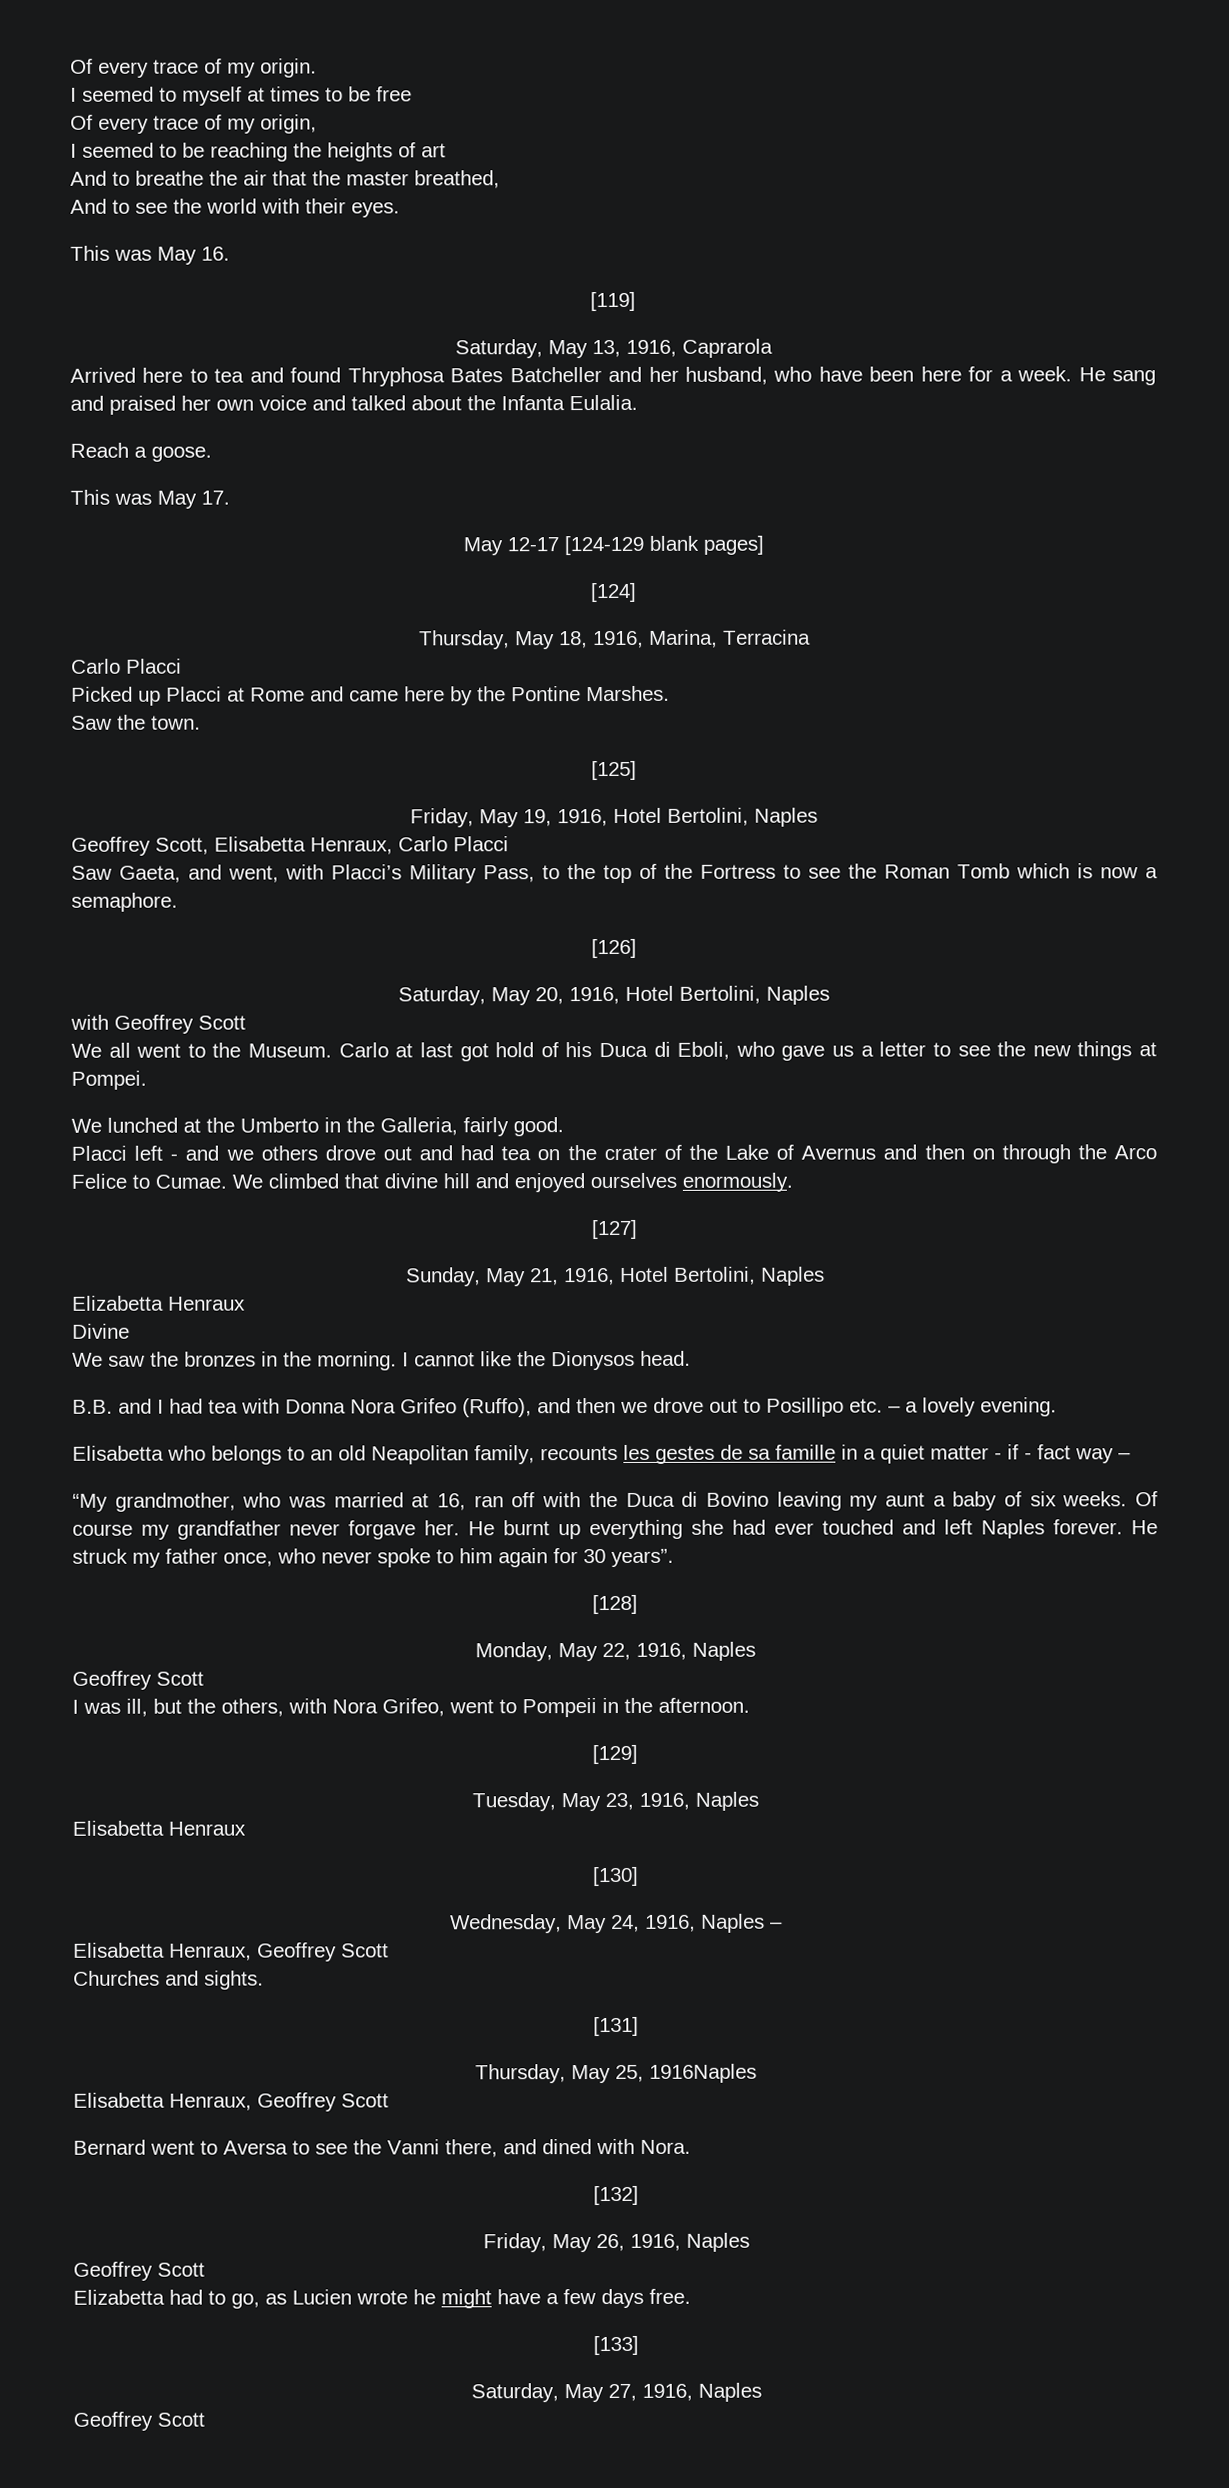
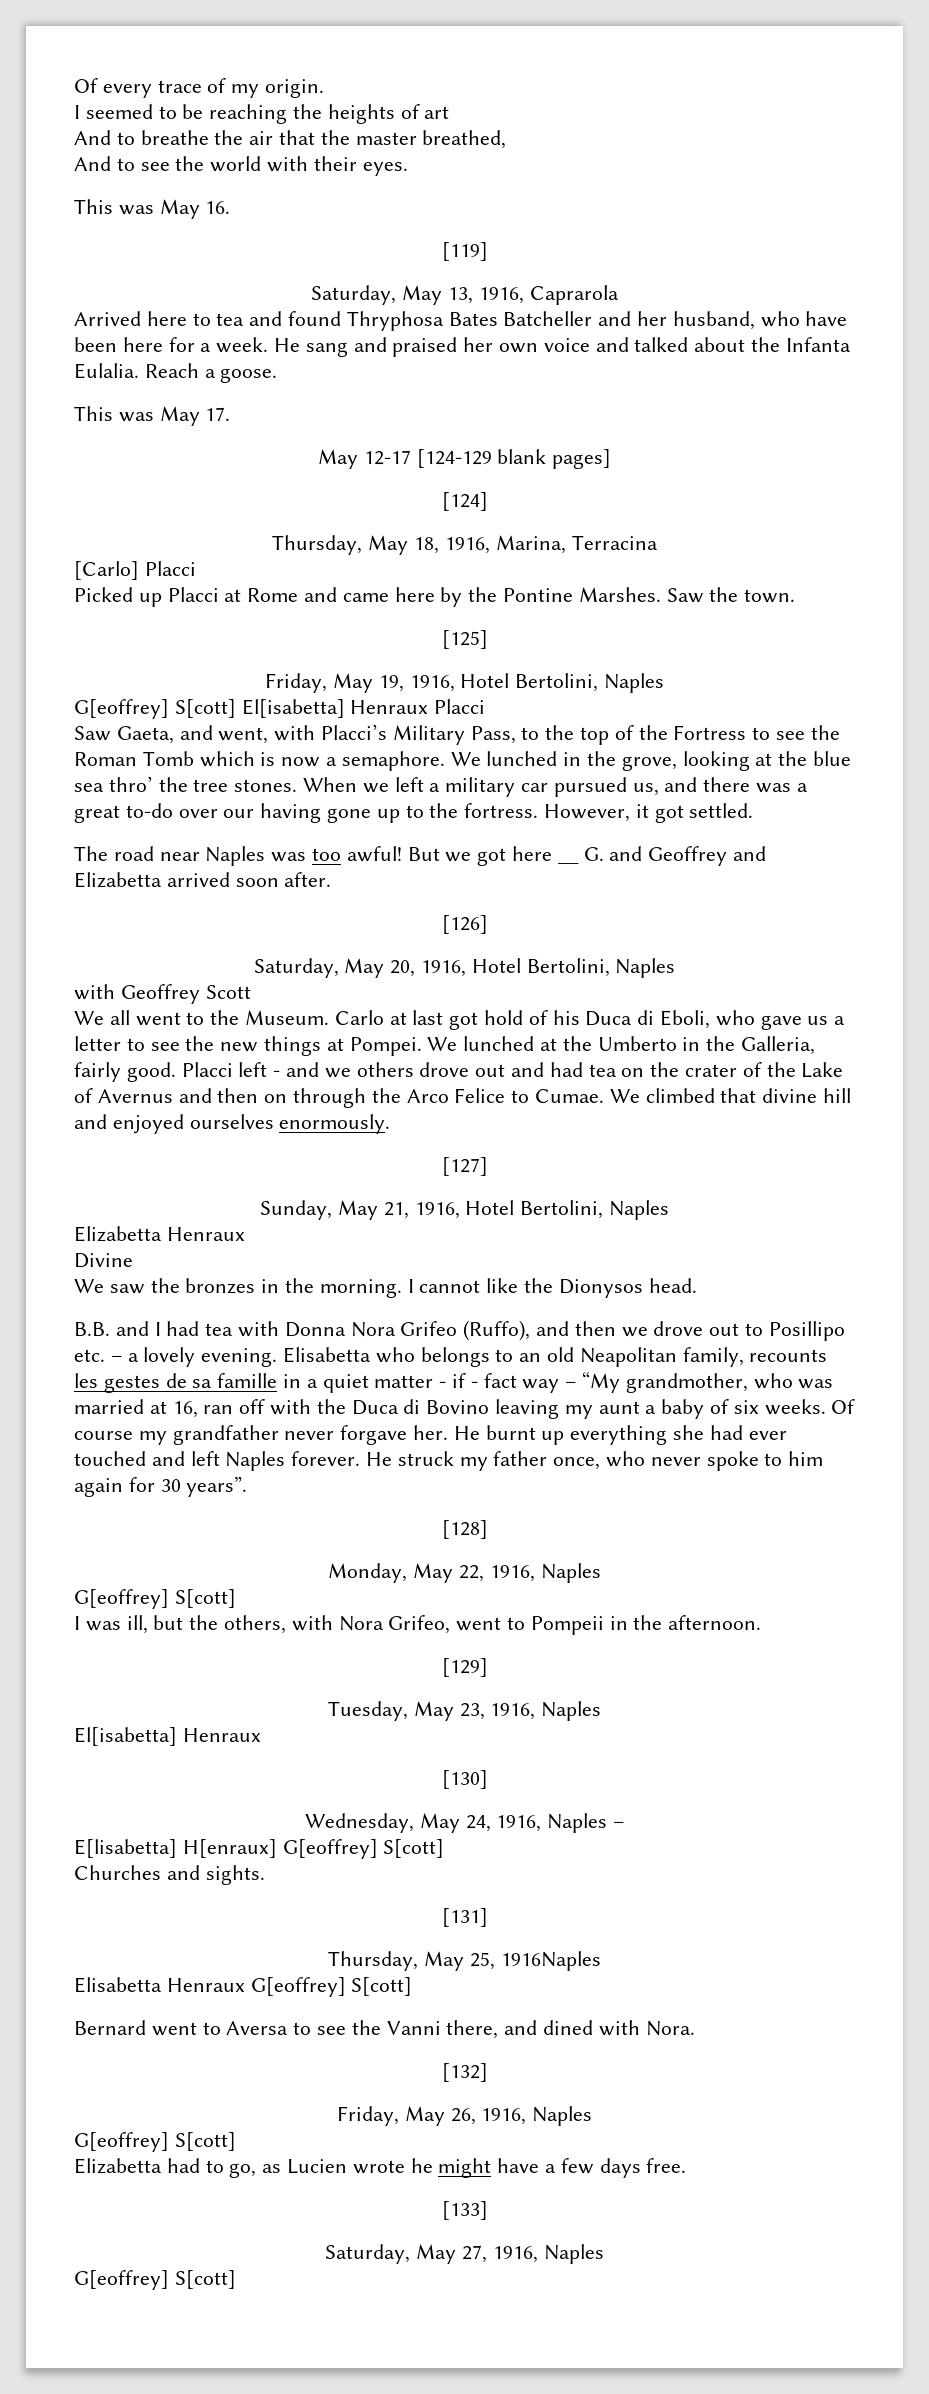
[70,86,412,106] [70,114,317,134] // I seemed to myself at times to be free // Of every trace of my origin, -> (325, 88) none
(638, 402) // -> (139, 371) none
[71,658,121,674] Carlo -> [74,561,139,580] [Carlo]
(670, 693) // -> (661, 594) none
[71,836,448,856] Geoffrey Scott, Elisabetta Henraux, Carlo -> [74,699,429,719] G[eoffrey] S[cott] El[isabetta] Henraux
(178, 902) none -> [450,751,852,771] [74,776,808,797] [74,803,754,823] [74,846,553,866] [557,861,579,864] [583,846,767,866] [74,872,332,888] We lunched in the grove, looking at the blue sea thro’ the tree stones. When we left a military car pursued us, and there was a great to-do over our having gone up to the fortress. However, it got settled. // The road near Naples was too awful! But we got here __ G. and Geoffrey and Elizabetta arrived soon after.
(147, 1080) // -> (422, 1046) none
(564, 1127) // -> (176, 1072) none
(1057, 1407) // -> (278, 1357) none
(1131, 1456) // -> (577, 1384) none
[72,1670,204,1690] Geoffrey Scott -> [74,1589,236,1609] G[eoffrey] S[cott]
[72,1820,164,1836] Elisabetta -> [74,1727,177,1746] El[isabetta]
[73,1942,389,1962] Elisabetta Henraux, Geoffrey Scott -> [74,1839,445,1859] E[lisabetta] H[enraux] G[eoffrey] S[cott]
[169,2092,389,2112] Henraux, Geoffrey Scott -> [166,1977,413,1997] Henraux G[eoffrey] S[cott]
[73,2261,205,2281] Geoffrey Scott -> [74,2132,236,2152] G[eoffrey] S[cott]
[73,2411,205,2431] Geoffrey Scott -> [74,2270,236,2290] G[eoffrey] S[cott]

